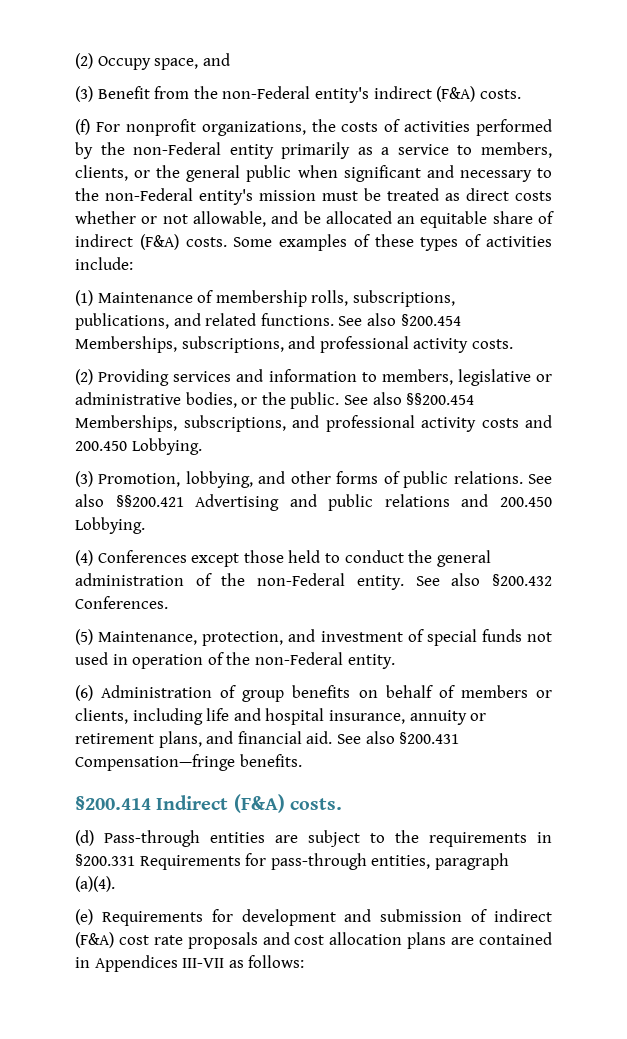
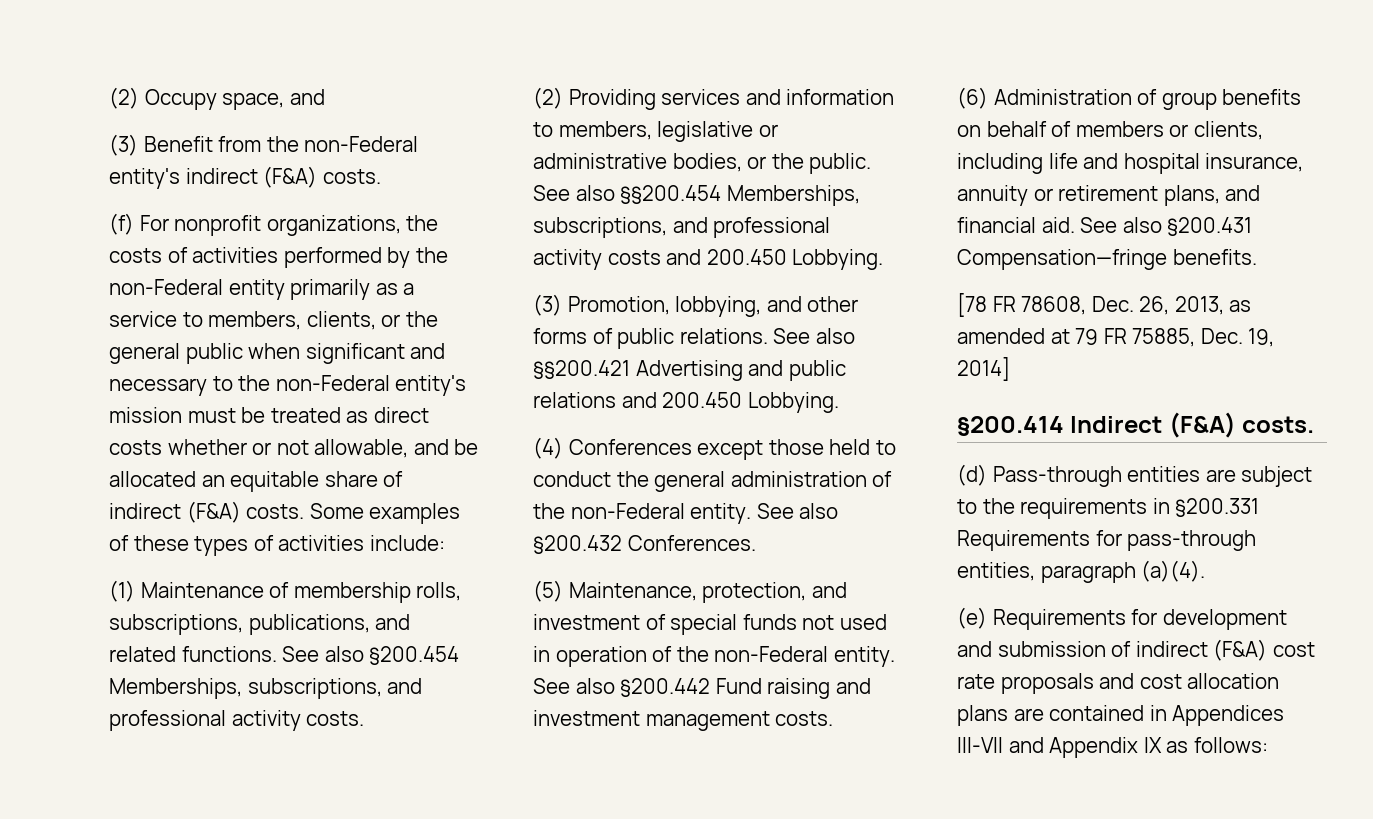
(395, 661) none -> [533,678,871,699] [533,710,834,731] See also §200.442 Fund raising and investment management costs.
(302, 760) none -> [957,293,1252,317] [957,328,1275,347] [957,357,1010,381] // [78 FR 78608, Dec. 26, 2013, as amended at 79 FR 75885, Dec. 19, 2014]
(225, 963) none -> [1008,737,1162,758] and Appendix IX

